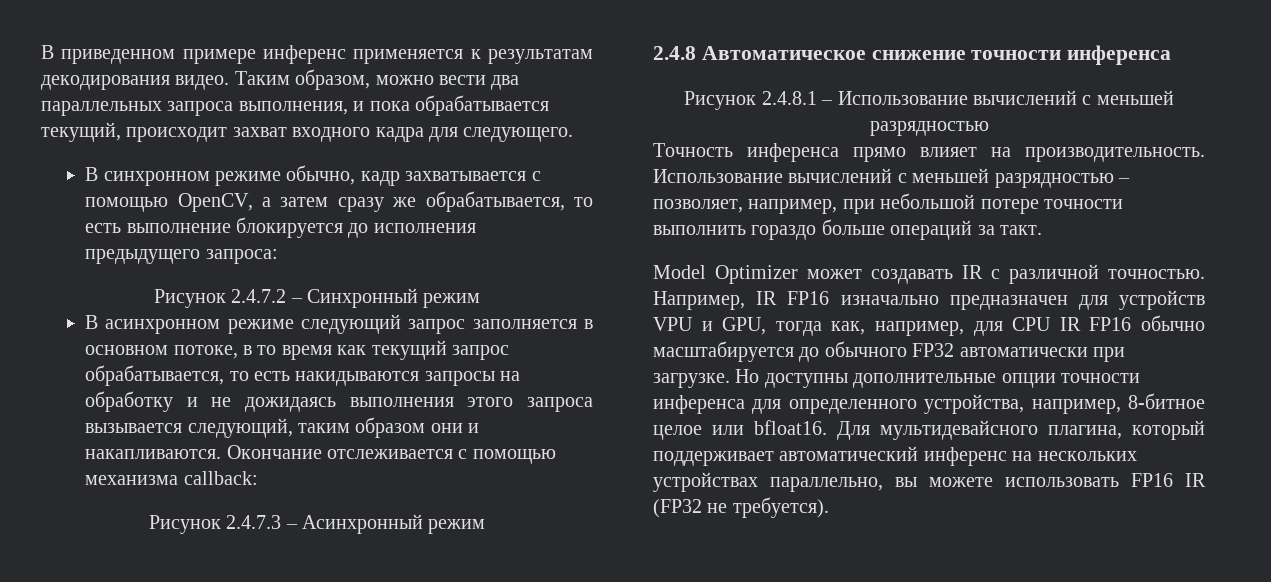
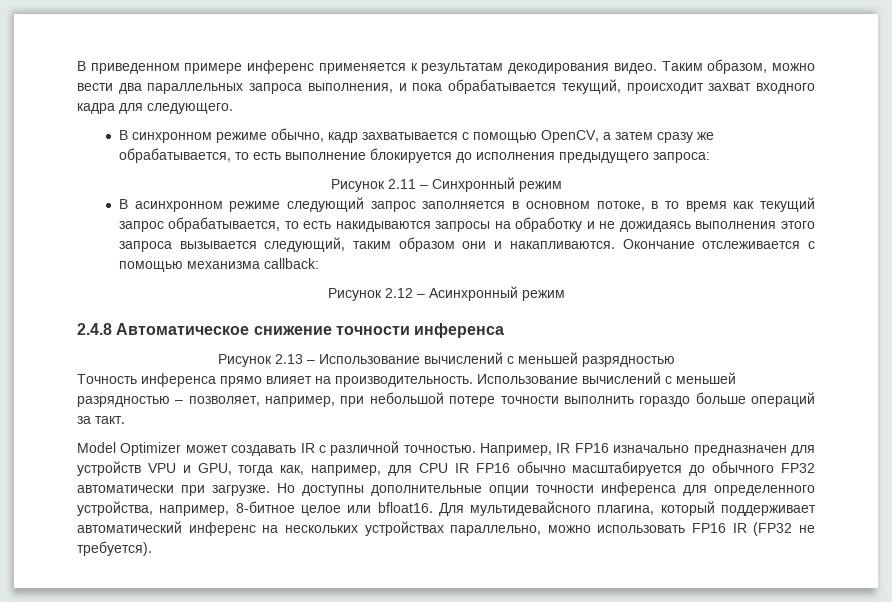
[231,289,287,303] 2.4.7.2 -> [387,179,416,189] 2.11
[226,515,282,529] 2.4.7.3 -> [384,288,413,298] 2.12
[761,91,817,105] 2.4.8.1 -> [274,354,303,364] 2.13
[895,477,993,487] вы можете -> [547,525,591,533] можно

